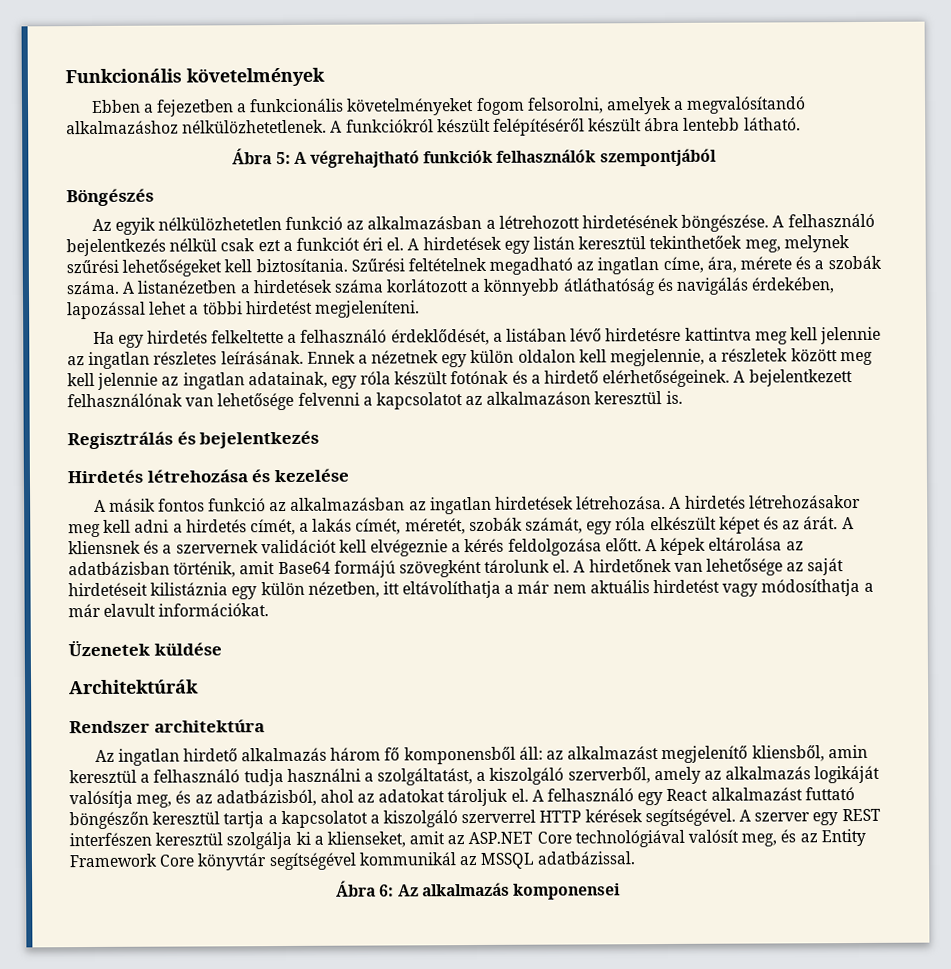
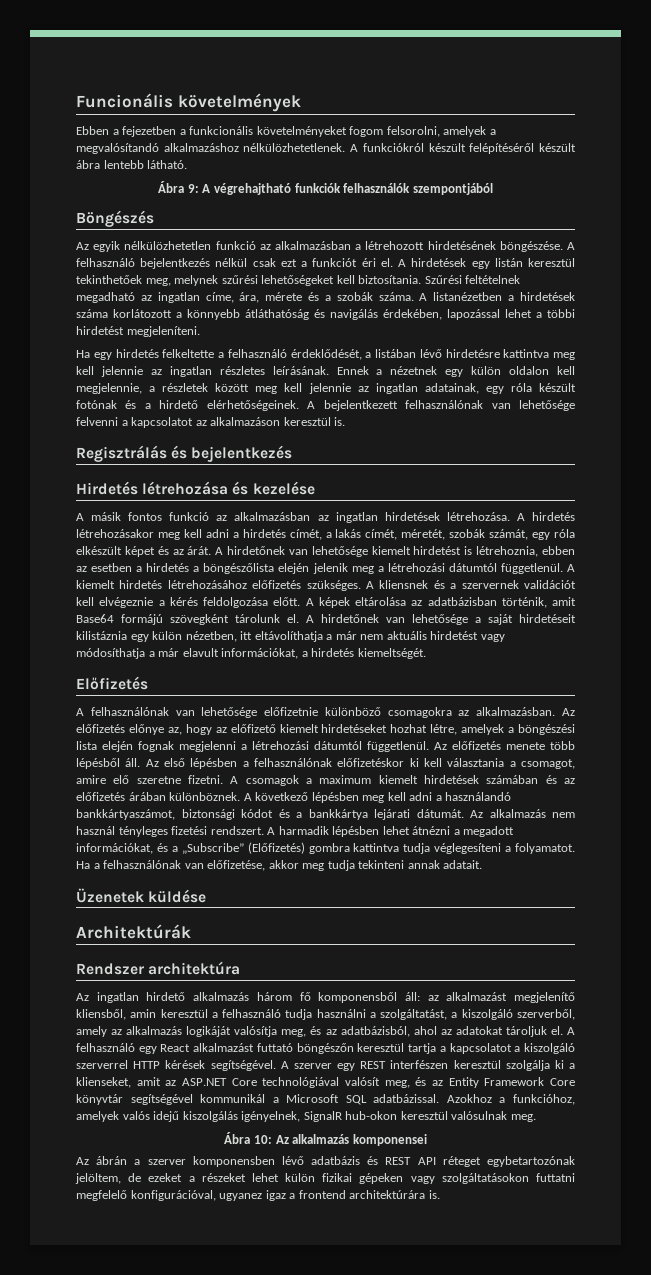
[65,68,182,84] Funkcionális -> [76,93,173,108] Funcionális
[275,151,291,165] 5: -> [187,184,199,193] 9:
(854, 523) none -> [227,546,575,557] [76,563,576,574] [76,580,374,591] hirdetőnek van lehetősége kiemelt hirdetést is létrehoznia, ebben az esetben a hirdetés a böngészőlista elején jelenik meg a létrehozási dátumtól függetlenül. A kiemelt hirdetés létrehozásához előfizetés szükséges. A
[786,562,805,572] az -> [475,617,481,623] a
[158,603,270,617] információkat. -> [221,648,426,659] [76,676,148,690] [76,707,575,718] [76,724,575,735] [76,741,575,752] [76,758,575,769] [76,775,575,786] [76,792,512,803] [76,809,575,820] [76,826,515,837] [76,842,575,854] [76,860,483,871] információkat, a hirdetés kiemeltségét. // Előfizetés // A felhasználónak van lehetősége előfizetnie különböző csomagokra az alkalmazásban. Az előfizetés előnye az, hogy az előfizető kiemelt hirdetéseket hozhat létre, amelyek a böngészési lista elején fognak megjelenni a létrehozási dátumtól függetlenül. Az előfizetés menete több lépésből áll. Az első lépésben a felhasználónak előfizetéskor ki kell választania a csomagot, amire elő szeretne fizetni. A csomagok a maximum kiemelt hirdetések számában és az előfizetés árában különböznek. A következő lépésben meg kell adni a használandó bankkártyaszámot, biztonsági kódot és a bankkártya lejárati dátumát. Az alkalmazás nem használ tényleges fizetési rendszert. A harmadik lépésben lehet átnézni a megadott információkat, és a „Subscribe” (Előfizetés) gombra kattintva tudja véglegesíteni a folyamatot. Ha a felhasználónak van előfizetése, akkor meg tudja tekinteni annak adatait.
[458,851,636,869] [336,880,395,897] az MSSQL adatbázissal. // Ábra 6: -> [272,1094,575,1105] [76,1111,536,1122] [224,1132,272,1144] a Microsoft SQL adatbázissal. Azokhoz a funkcióhoz, amelyek valós idejű kiszolgálás igényelnek, SignalR hub-okon keresztül valósulnak meg. // Ábra 10:
(621, 891) none -> [76,1156,575,1167] [75,1173,575,1184] [76,1190,440,1201] // Az ábrán a szerver komponensben lévő adatbázis és REST API réteget egybetartozónak jelöltem, de ezeket a részeket lehet külön fizikai gépeken vagy szolgáltatásokon futtatni megfelelő konfigurációval, ugyanez igaz a frontend architektúrára is.

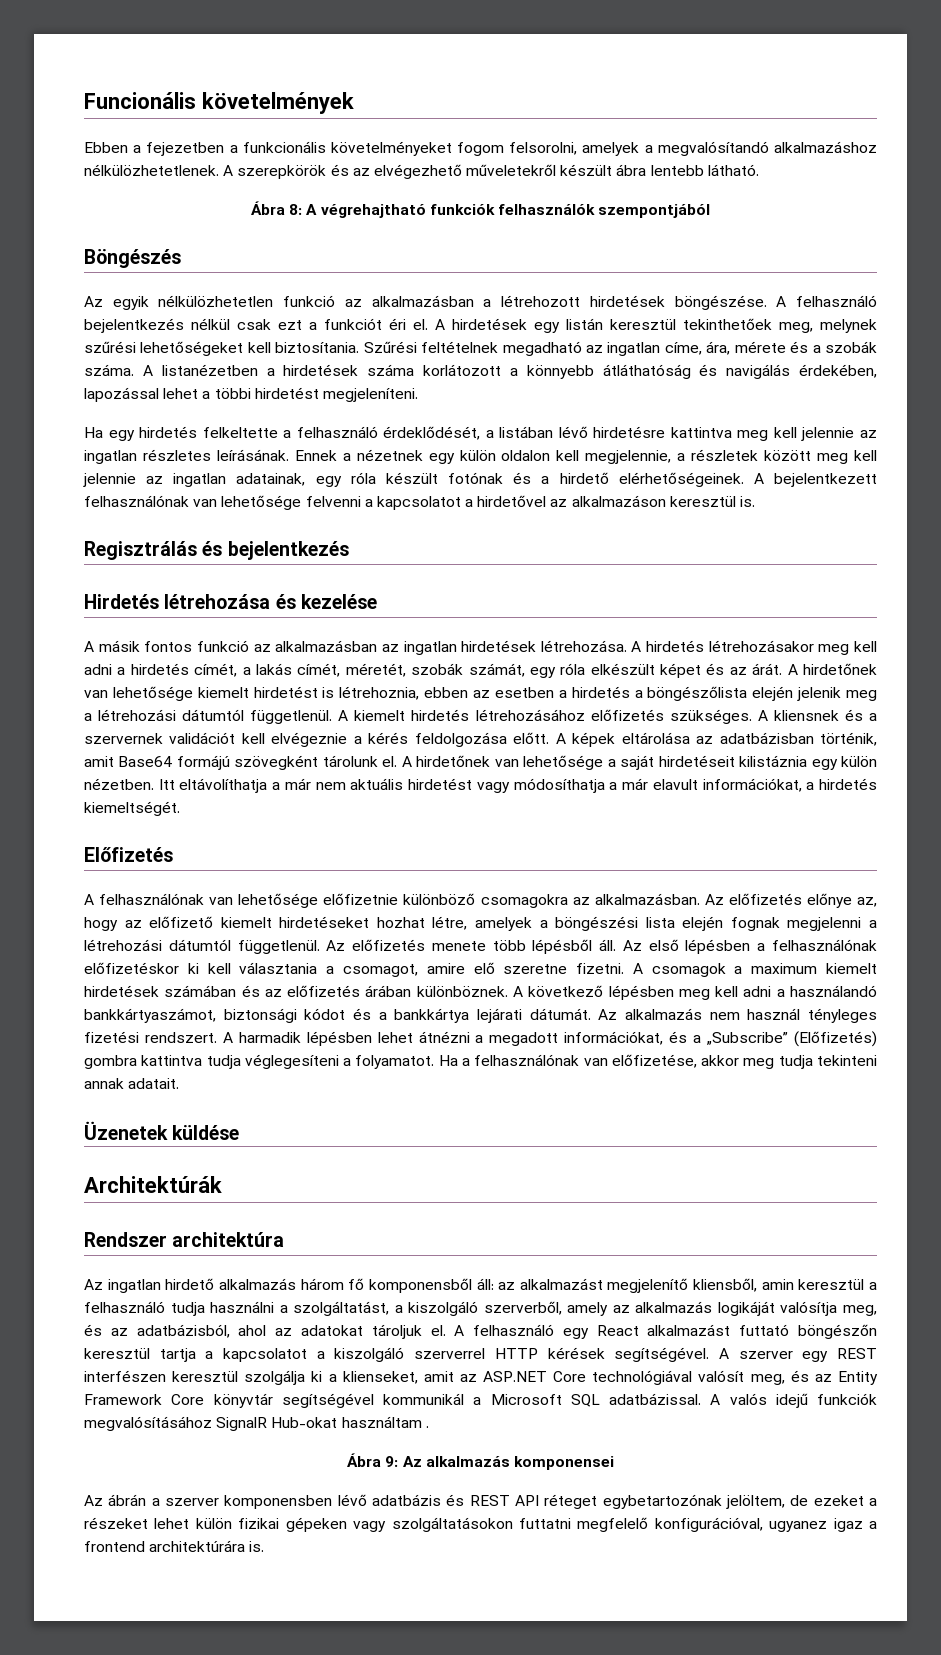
[362,143,535,154] funkciókról készült felépítéséről -> [237,164,557,179] szerepkörök és az elvégezhető műveletekről
[187,184,199,193] 9: -> [289,204,303,215] 8:
[427,241,496,250] hirdetésének -> [589,295,665,307] hirdetések
(194, 422) none -> [465,495,547,507] a hirdetővel
[185,631,253,642] nézetben, itt -> [84,778,175,790] nézetben. Itt
[446,1094,575,1105] [76,1111,536,1122] [224,1132,272,1144] Azokhoz a funkcióhoz, amelyek valós idejű kiszolgálás igényelnek, SignalR hub-okon keresztül valósulnak meg. // Ábra 10: -> [710,1393,877,1408] [84,1416,429,1431] [347,1453,399,1467] A valós idejű funkciók megvalósításához SignalR Hub-okat használtam . // Ábra 9:

